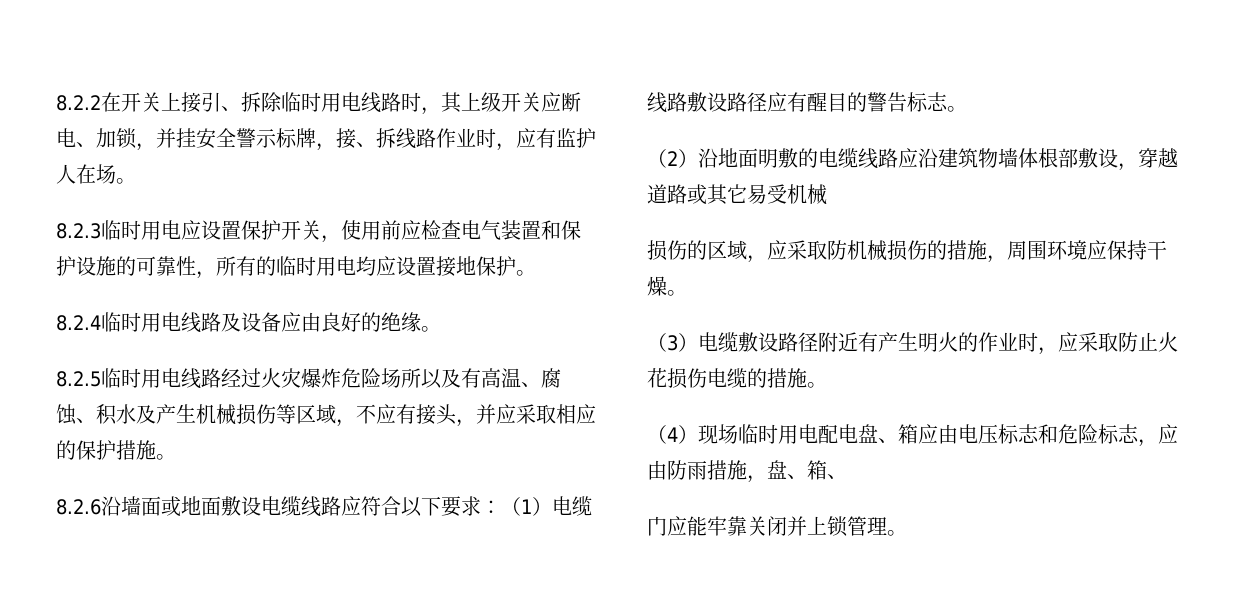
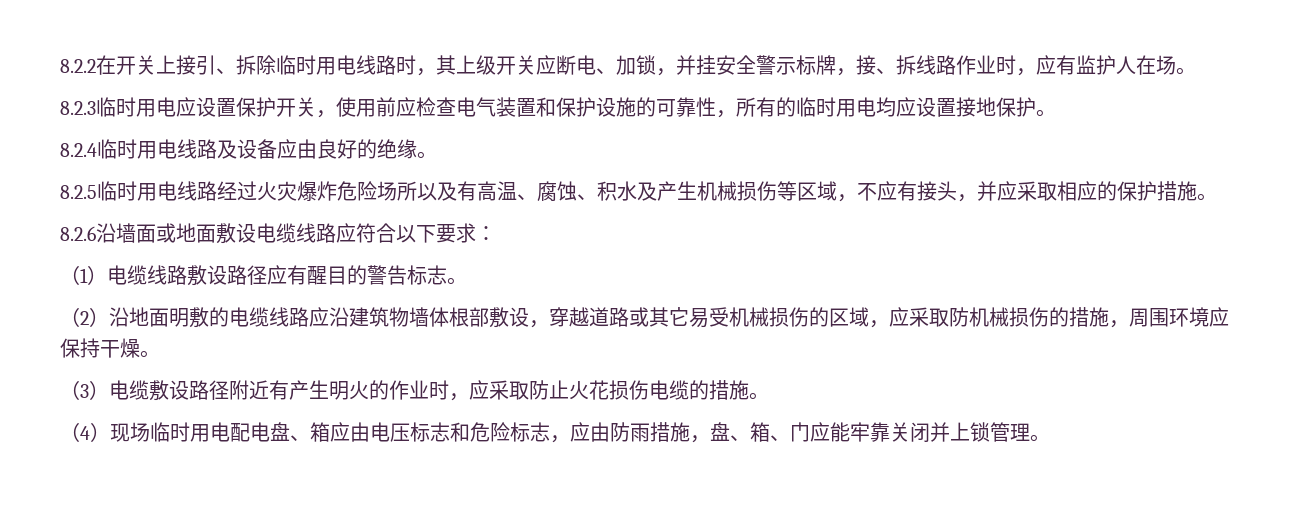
(501, 507) none -> (496, 233) //
(827, 194) // -> (769, 317) none
(847, 476) // -> (790, 438) none

